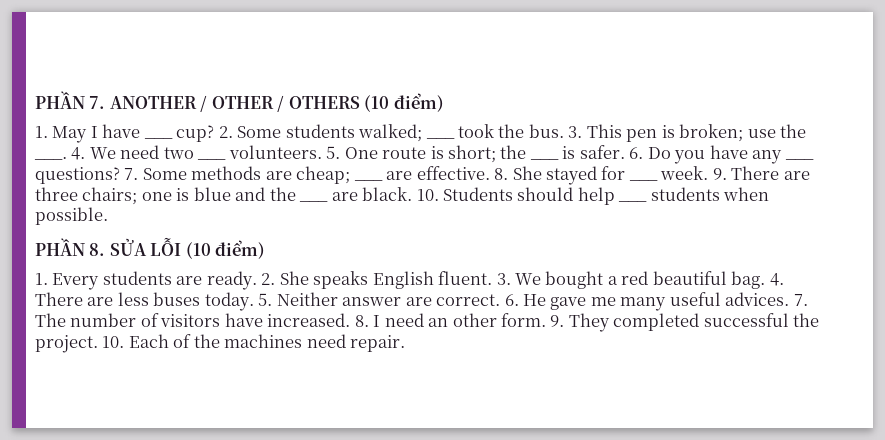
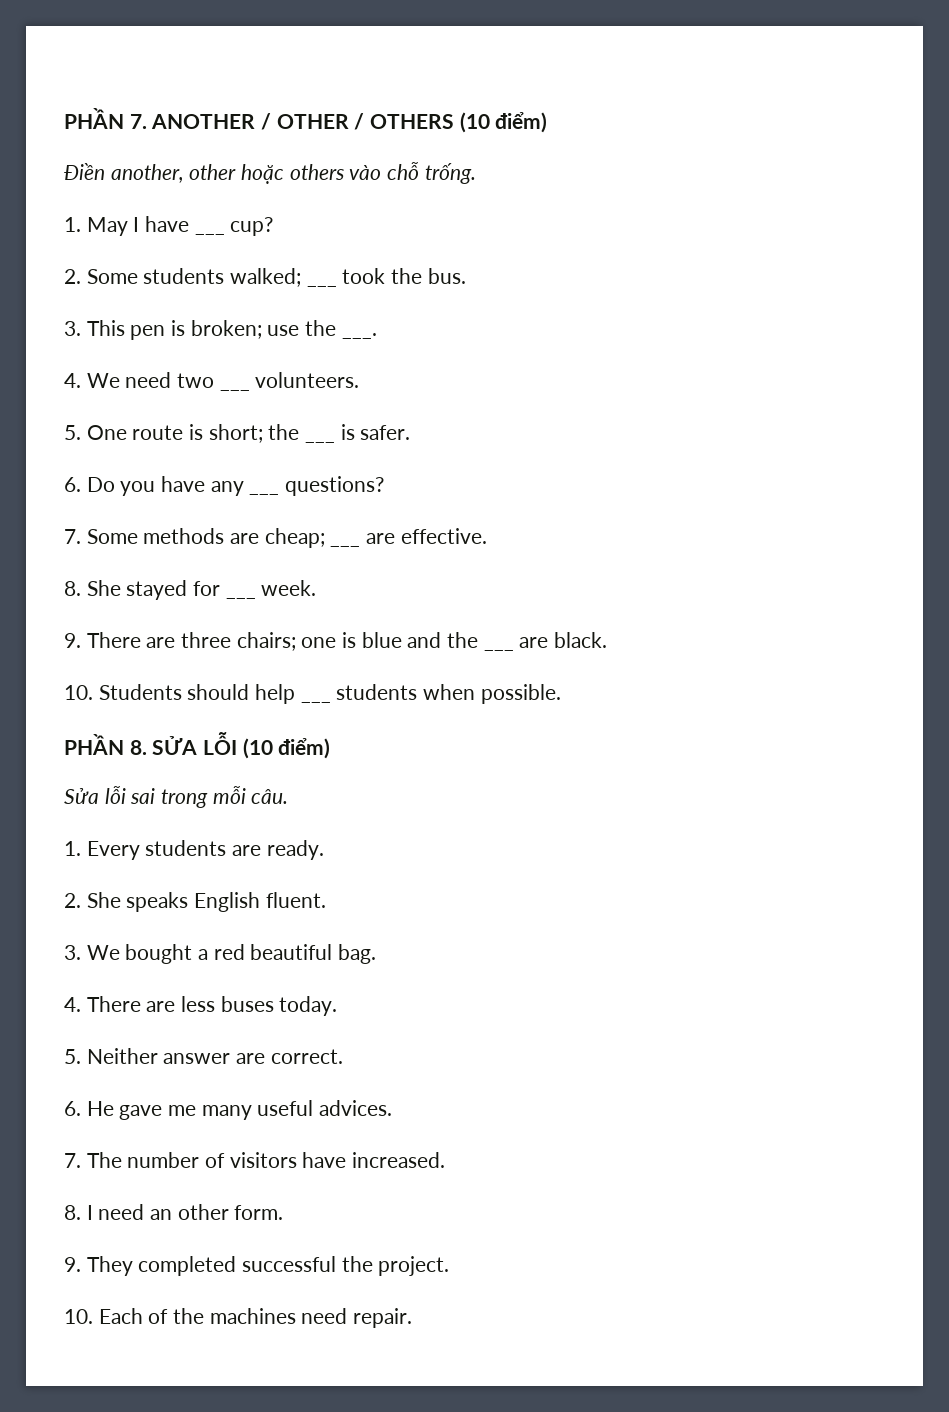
(444, 102) none -> [64,162,476,184] // Điền another, other hoặc others vào chỗ trống.
(215, 133) none -> (274, 226) //
(564, 131) none -> (466, 276) //
(67, 158) none -> (377, 336) //
(322, 152) none -> (360, 380) //
(625, 152) none -> (411, 432) //
(120, 175) none -> (385, 486) //
(490, 173) none -> (487, 536) //
(709, 173) none -> (317, 588) //
(413, 194) none -> (608, 640) //
(266, 249) none -> [64,786,289,808] // Sửa lỗi sai trong mỗi câu.
(257, 280) none -> (324, 850) //
(493, 278) none -> (326, 900) //
(766, 280) none -> (377, 954) //
(254, 301) none -> (338, 1006) //
(501, 300) none -> (343, 1056) //
(790, 299) none -> (393, 1108) //
(351, 320) none -> (446, 1160) //
(547, 320) none -> (284, 1212) //
(98, 344) none -> (450, 1266) //

